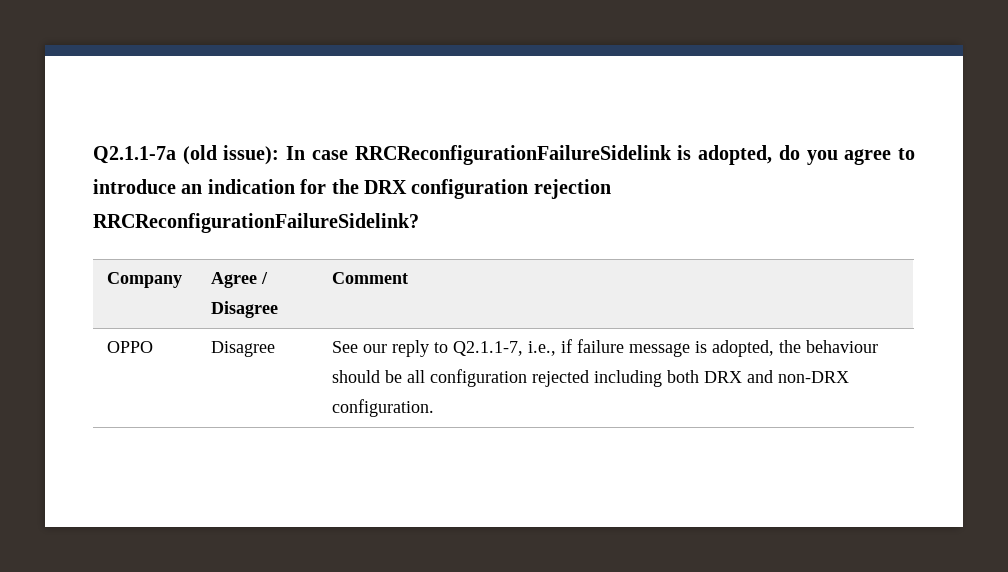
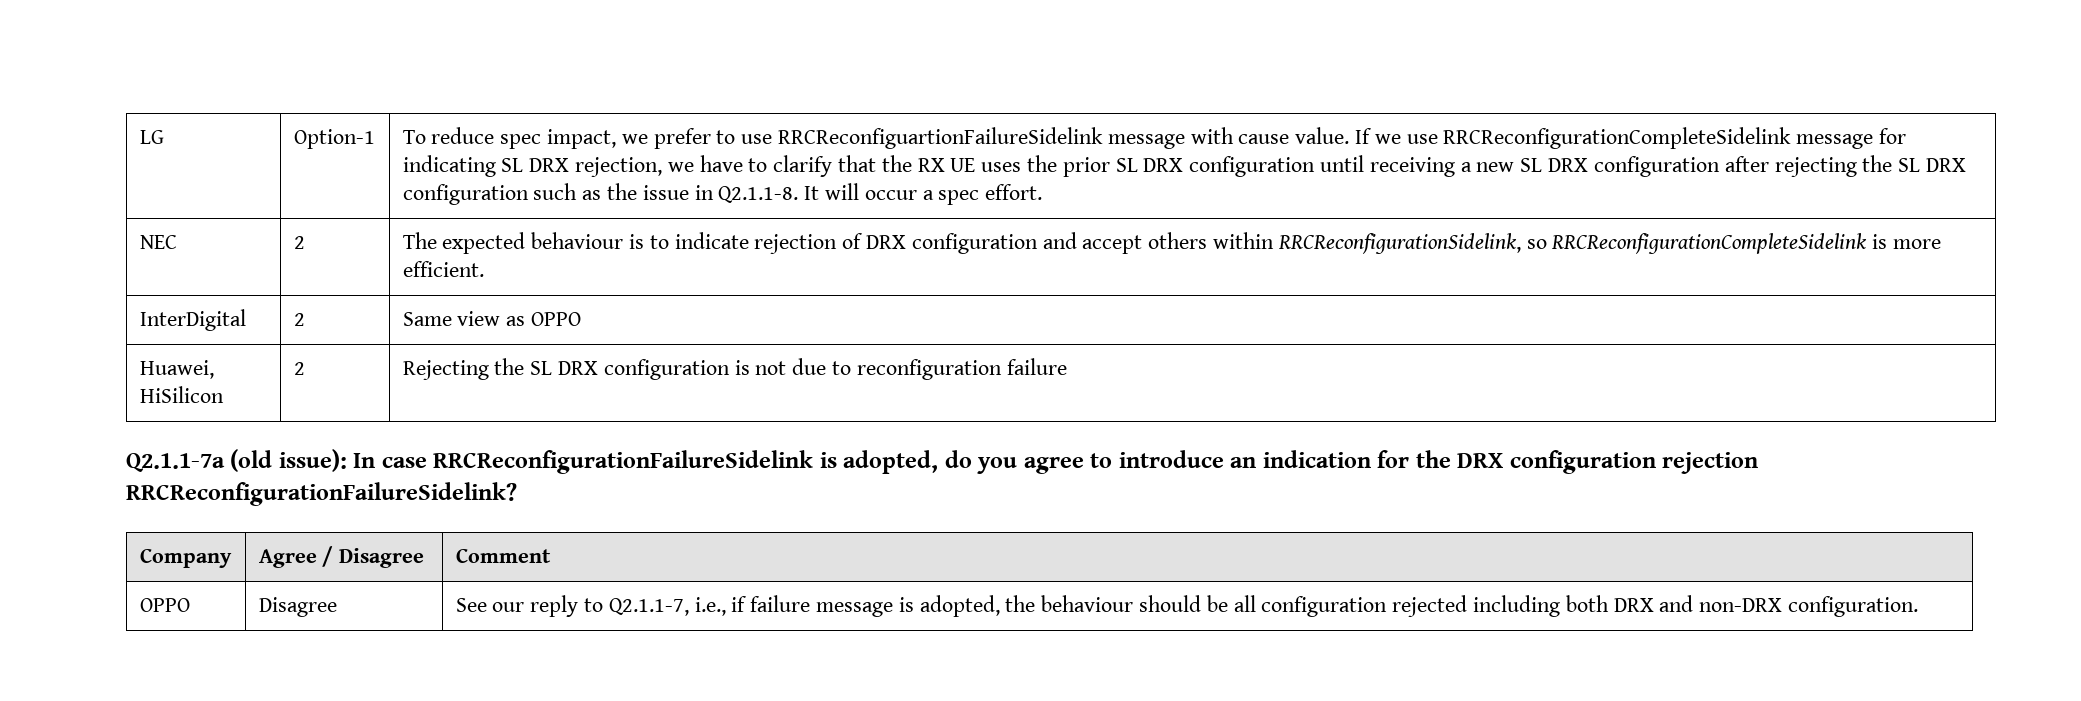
(93, 155) none -> [139,130,164,144] [293,129,375,149] [402,127,1907,149] [402,155,1966,177] [402,183,1043,205] [139,235,177,249] [293,236,305,249] [402,232,1942,254] [402,261,484,277] [139,309,246,331] [293,313,305,326] [402,311,581,326] [139,360,214,379] [139,386,224,403] [293,362,305,375] [402,358,1067,380] LG | Option-1 | To reduce spec impact, we prefer to use RRCReconfiguartionFailureSidelink message with cause value. If we use RRCReconfigurationCompleteSidelink message for indicating SL DRX rejection, we have to clarify that the RX UE uses the prior SL DRX configuration until receiving a new SL DRX configuration after rejecting the SL DRX configuration such as the issue in Q2.1.1-8. It will occur a spec effort. // NEC | 2 | The expected behaviour is to indicate rejection of DRX configuration and accept others within RRCReconfigurationSidelink, so RRCReconfigurationCompleteSidelink is more efficient. // InterDigital | 2 | Same view as OPPO // Huawei, HiSilicon | 2 | Rejecting the SL DRX configuration is not due to reconfiguration failure //

